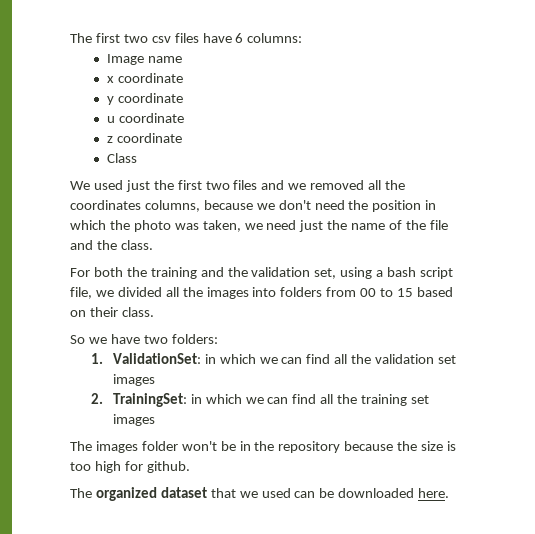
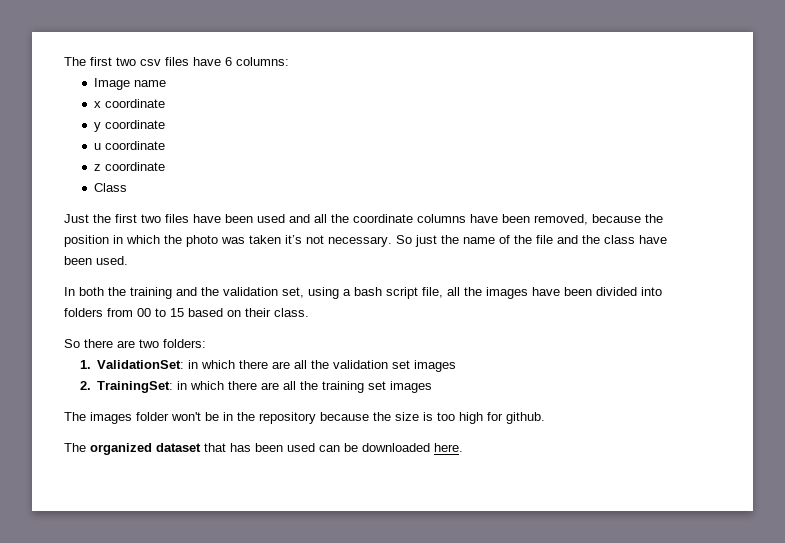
[70,180,150,192] We used just -> [64,214,89,223] Just
[261,180,406,190] [70,200,345,212] and we removed all the coordinates columns, because we don't need -> [193,214,641,225] have been used and all the coordinate columns have been removed, because
[202,220,297,232] taken, we need -> [249,235,412,247] taken it’s not necessary. So
[120,240,153,250] [70,268,90,277] class. // For -> [604,235,667,244] [64,256,128,265] [64,287,75,296] class have been used. // In
[95,287,162,297] we divided -> (443, 292) none
(249, 293) none -> [532,287,637,296] have been divided
[88,334,140,344] we have -> [84,339,135,348] there are
[259,354,331,364] we can find -> [239,360,291,369] there are
[245,394,317,404] we can find -> [228,381,280,390] there are
[239,491,258,498] we -> [230,443,283,452] has been

